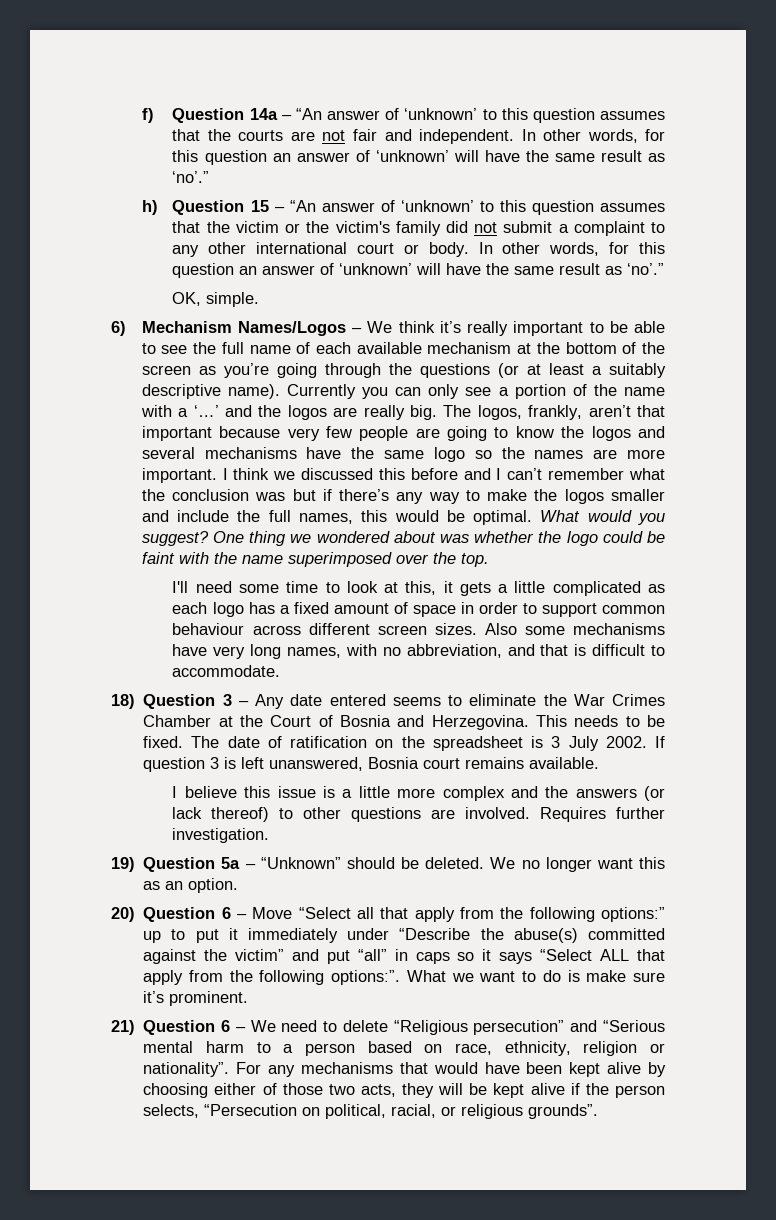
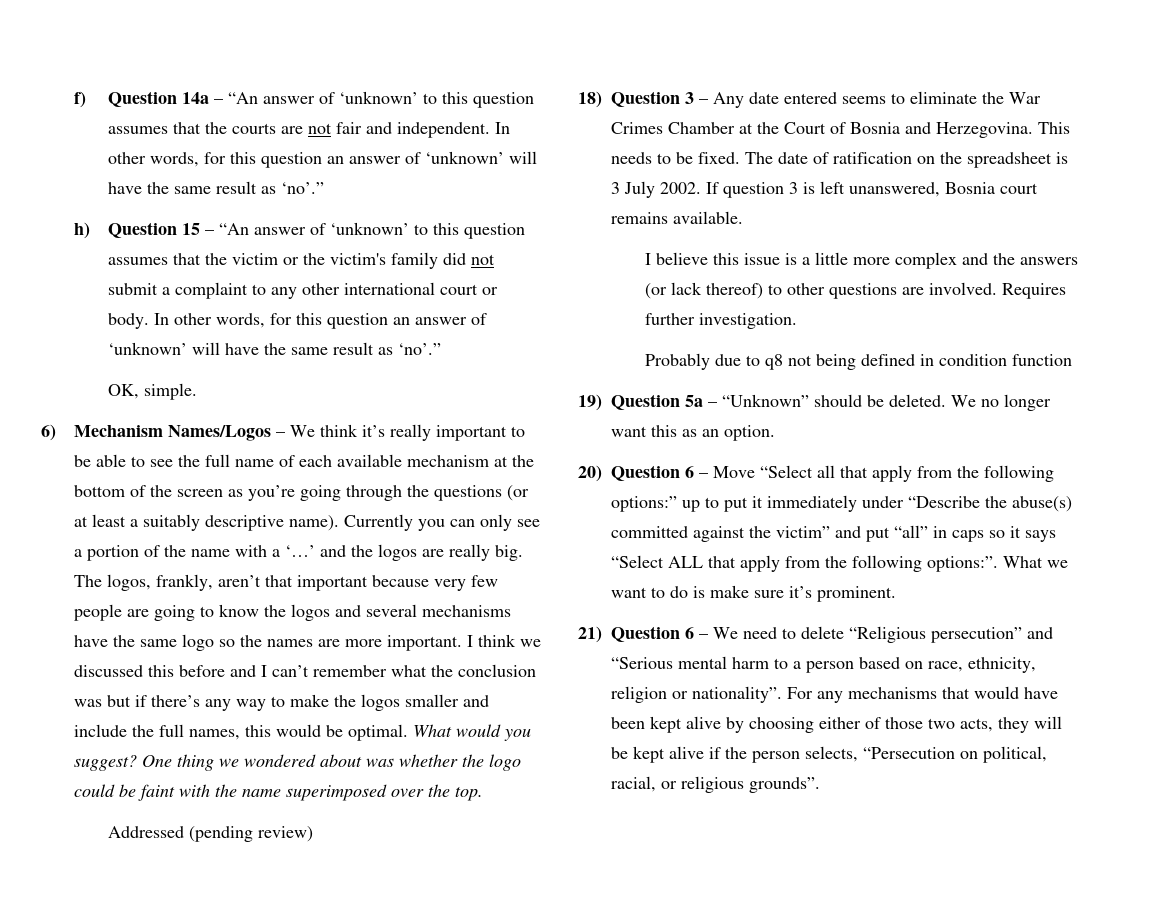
[172,581,665,596] [172,602,665,617] [172,623,665,635] [172,644,665,659] [172,665,281,677] I'll need some time to look at this, it gets a little complicated as each logo has a fixed amount of space in order to support common behaviour across different screen sizes. Also some mechanisms have very long names, with no abbreviation, and that is difficult to accommodate. -> [107,826,313,842] Addressed (pending review)
(270, 835) none -> [644,353,1072,370] // Probably due to q8 not being defined in condition function

